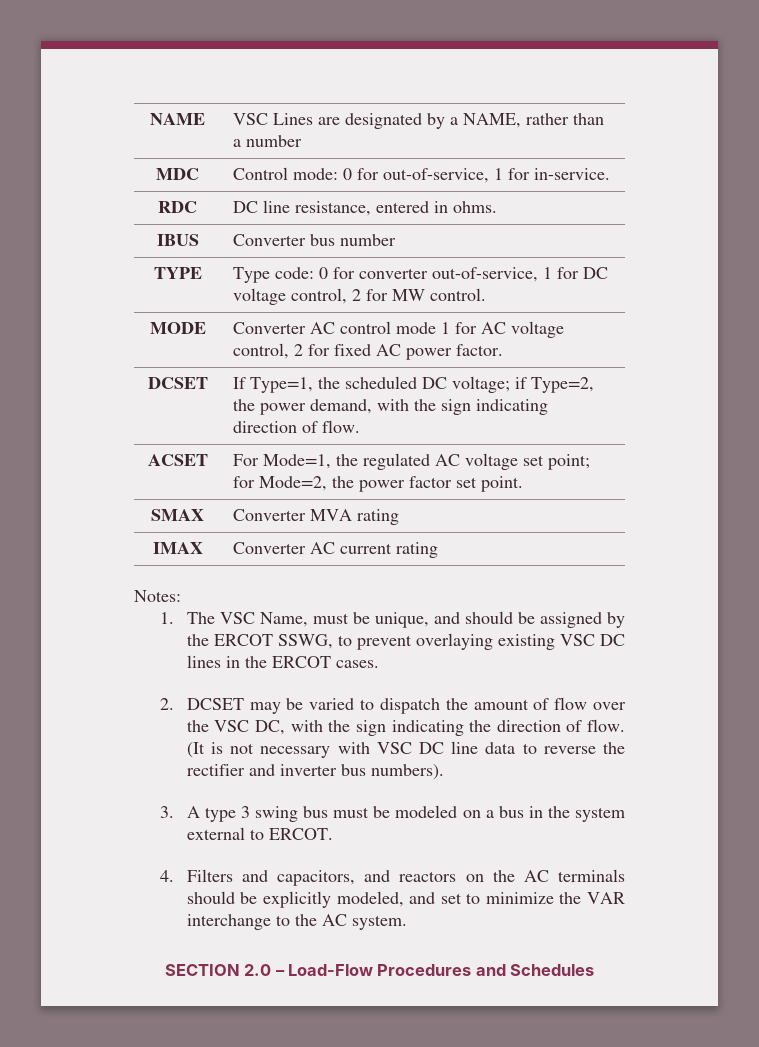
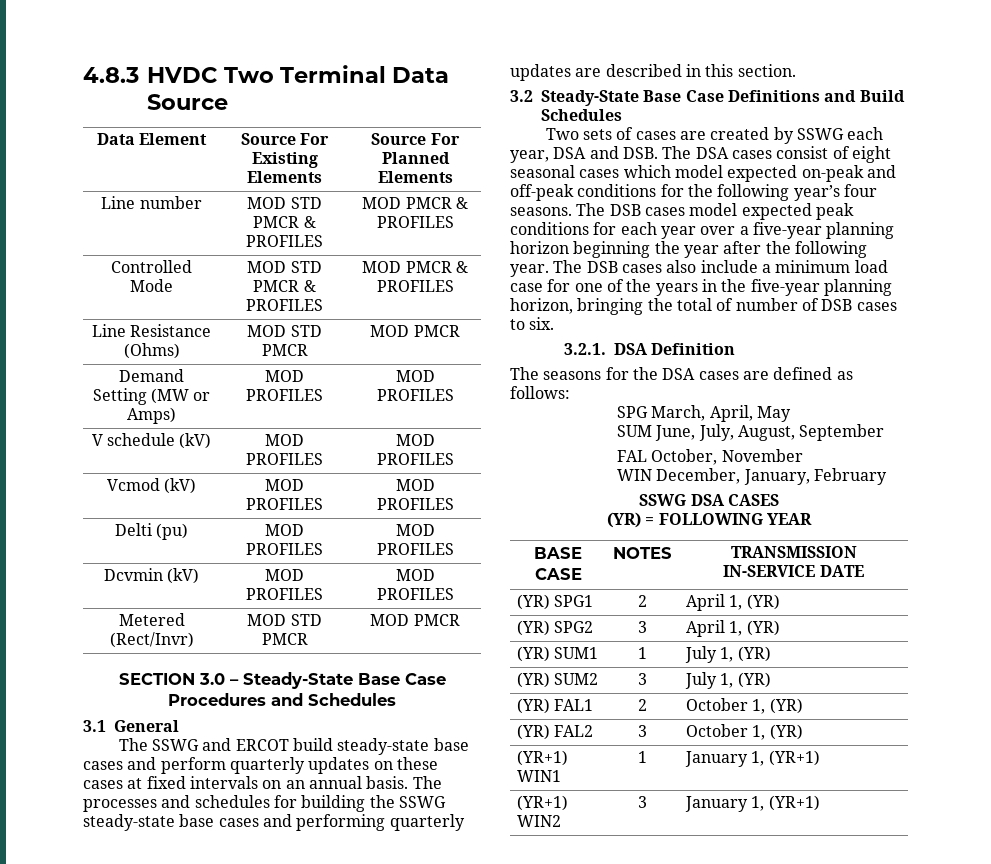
[150,113,205,125] [232,113,604,129] [232,135,302,147] [156,168,199,180] [232,167,610,183] [158,201,197,213] [232,200,497,216] [156,234,199,246] [232,234,396,246] [153,267,202,279] [232,267,608,283] [232,288,486,305] [149,322,206,334] [232,321,564,338] [232,343,503,360] [147,377,208,389] [232,376,594,393] [232,399,548,415] [232,420,360,433] [147,454,208,466] [232,453,590,470] [232,476,523,492] [151,509,204,521] [232,509,399,525] [152,542,203,554] [232,542,438,558] [134,590,181,602] [160,611,625,628] [186,633,625,650] [186,655,379,668] [160,697,626,714] [186,719,625,736] [186,741,625,758] [186,764,444,780] [160,805,626,822] [186,827,333,840] [160,869,625,886] [186,891,625,908] [186,914,407,930] [164,964,595,976] NAME | VSC Lines are designated by a NAME, rather than a number // MDC | Control mode: 0 for out-of-service, 1 for in-service. // RDC | DC line resistance, entered in ohms. // IBUS | Converter bus number // TYPE | Type code: 0 for converter out-of-service, 1 for DC voltage control, 2 for MW control. // MODE | Converter AC control mode 1 for AC voltage control, 2 for fixed AC power factor. // DCSET | If Type=1, the scheduled DC voltage; if Type=2, the power demand, with the sign indicating direction of flow. // ACSET | For Mode=1, the regulated AC voltage set point; for Mode=2, the power factor set point. // SMAX | Converter MVA rating // IMAX | Converter AC current rating // Notes: // 1. The VSC Name, must be unique, and should be assigned by the ERCOT SSWG, to prevent overlaying existing VSC DC lines in the ERCOT cases. // 2. DCSET may be varied to dispatch the amount of flow over the VSC DC, with the sign indicating the direction of flow. (It is not necessary with VSC DC line data to reverse the rectifier and inverter bus numbers). // 3. A type 3 swing bus must be modeled on a bus in the system external to ERCOT. // 4. Filters and capacitors, and reactors on the AC terminals should be explicitly modeled, and set to minimize the VAR interchange to the AC system. // SECTION 2.0 – Load-Flow Procedures and Schedules -> [83,65,450,83] [147,94,228,110] [96,133,208,145] [240,133,330,145] [251,152,318,168] [247,171,322,183] [371,133,460,145] [381,152,450,164] [377,171,453,183] [101,196,202,209] [247,197,322,209] [253,216,316,228] [246,235,323,247] [362,197,468,209] [376,216,454,228] [111,260,192,273] [130,279,173,292] [247,261,322,273] [253,280,316,292] [246,299,323,311] [362,261,468,273] [376,280,454,292] [91,324,212,337] [123,343,180,359] [247,325,322,337] [261,344,308,356] [370,325,460,337] [119,369,184,382] [92,388,211,405] [127,407,176,424] [265,370,304,382] [246,389,323,401] [395,370,435,382] [376,389,454,401] [91,433,212,449] [265,434,304,446] [246,453,323,465] [395,434,435,446] [376,453,454,465] [106,478,197,494] [265,479,304,491] [246,498,323,510] [395,479,435,491] [376,498,454,510] [114,523,189,540] [265,524,304,536] [246,543,323,555] [395,524,435,536] [376,543,454,555] [103,568,200,584] [265,569,304,581] [246,588,323,600] [395,569,435,581] [376,588,454,600] [118,613,185,626] [109,632,194,648] [247,614,322,626] [261,633,308,645] [370,614,460,626] [118,672,446,689] [168,693,396,706] [83,720,179,732] [118,738,469,755] [83,757,438,774] [83,776,442,789] [83,795,446,812] [83,814,465,831] [510,64,796,81] [510,90,905,106] [541,109,622,121] [545,127,884,144] [510,146,891,163] [510,165,896,182] [510,184,877,201] [510,203,854,220] [510,222,895,239] [510,241,867,258] [510,260,888,277] [510,279,892,296] [510,298,897,315] [510,317,555,330] [563,343,735,355] [510,367,853,380] [510,386,570,399] [617,405,791,422] [617,424,885,441] [617,449,803,465] [617,468,887,485] [639,494,779,506] [607,512,812,528] [534,547,582,559] [534,568,582,580] [613,547,672,559] [730,546,857,558] [723,565,864,577] [517,594,594,610] [638,595,647,607] [686,594,780,611] [517,620,594,636] [638,621,647,633] [686,620,780,637] [517,646,599,662] [638,647,647,659] [685,646,771,663] [517,672,599,688] [638,673,647,685] [685,672,771,689] [517,698,594,714] [638,699,647,711] [686,698,803,714] [517,724,594,740] [638,725,647,737] [686,724,803,740] [517,750,569,766] [517,770,562,782] [638,751,647,763] [685,750,820,767] [517,795,569,811] [517,815,562,827] [638,796,647,808] [685,795,820,812] 4.8.3 HVDC Two Terminal Data Source // Data Element | Source For Existing Elements | Source For Planned Elements // Line number | MOD STD PMCR & PROFILES | MOD PMCR & PROFILES // Controlled Mode | MOD STD PMCR & PROFILES | MOD PMCR & PROFILES // Line Resistance (Ohms) | MOD STD PMCR | MOD PMCR // Demand Setting (MW or Amps) | MOD PROFILES | MOD PROFILES // V schedule (kV) | MOD PROFILES | MOD PROFILES // Vcmod (kV) | MOD PROFILES | MOD PROFILES // Delti (pu) | MOD PROFILES | MOD PROFILES // Dcvmin (kV) | MOD PROFILES | MOD PROFILES // Metered (Rect/Invr) | MOD STD PMCR | MOD PMCR // SECTION 3.0 – Steady-State Base Case Procedures and Schedules // 3.1 General // The SSWG and ERCOT build steady-state base cases and perform quarterly updates on these cases at fixed intervals on an annual basis. The processes and schedules for building the SSWG steady-state base cases and performing quarterly updates are described in this section. // 3.2 Steady-State Base Case Definitions and Build Schedules // Two sets of cases are created by SSWG each year, DSA and DSB. The DSA cases consist of eight seasonal cases which model expected on-peak and off-peak conditions for the following year’s four seasons. The DSB cases model expected peak conditions for each year over a five-year planning horizon beginning the year after the following year. The DSB cases also include a minimum load case for one of the years in the five-year planning horizon, bringing the total of number of DSB cases to six. // 3.2.1. DSA Definition // The seasons for the DSA cases are defined as follows: // SPG March, April, May // SUM June, July, August, September // FAL October, November // WIN December, January, February // SSWG DSA CASES // (YR) = FOLLOWING YEAR // BASE CASE | NOTES | TRANSMISSION IN-SERVICE DATE // (YR) SPG1 | 2 | April 1, (YR) // (YR) SPG2 | 3 | April 1, (YR) // (YR) SUM1 | 1 | July 1, (YR) // (YR) SUM2 | 3 | July 1, (YR) // (YR) FAL1 | 2 | October 1, (YR) // (YR) FAL2 | 3 | October 1, (YR) // (YR+1) WIN1 | 1 | January 1, (YR+1) // (YR+1) WIN2 | 3 | January 1, (YR+1)

